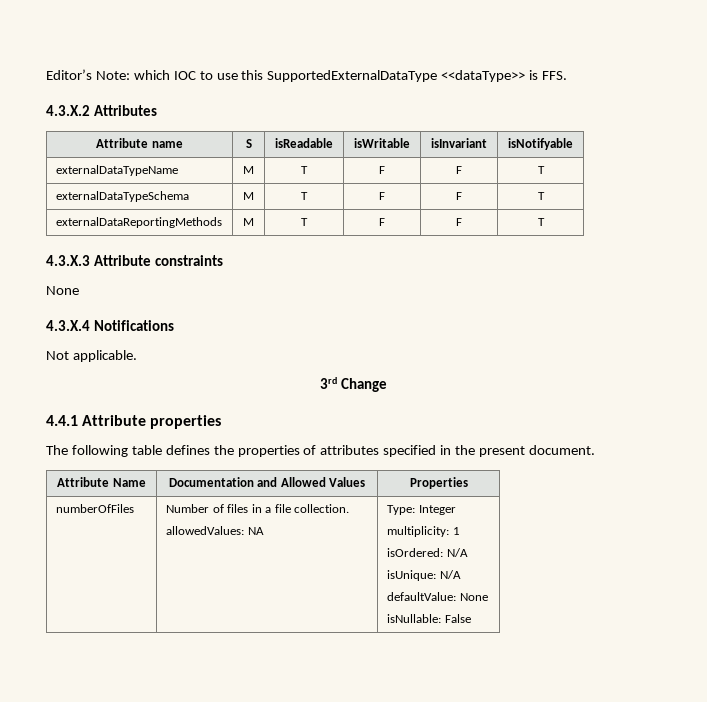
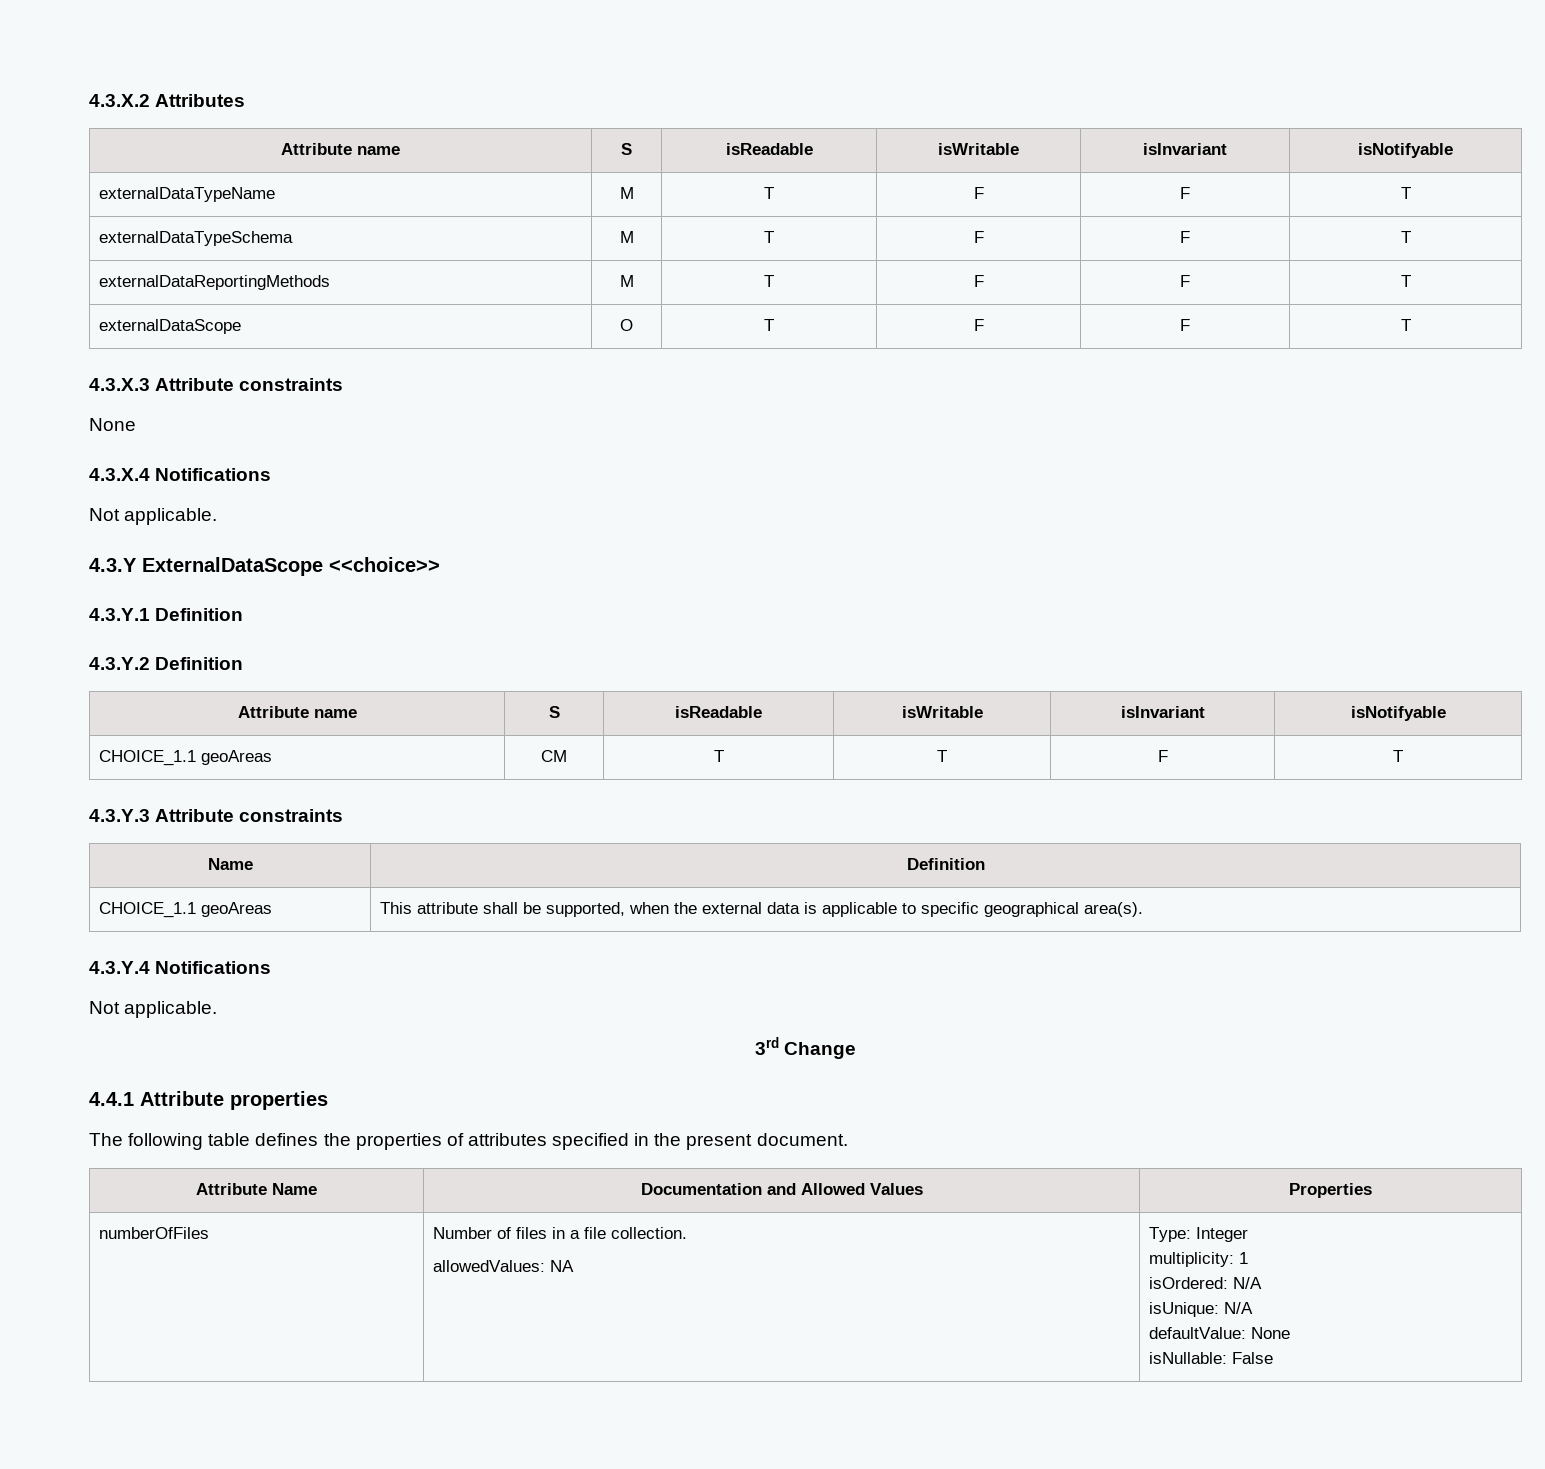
[46,69,568,82] Editor’s Note: which IOC to use this SupportedExternalDataType <<dataType>> is FFS. // -> (89, 100) none
(545, 222) none -> [98,319,241,334] [620,319,633,331] [764,319,775,331] [973,319,984,331] [1180,319,1190,331] [1400,319,1411,331] // externalDataScope | O | T | F | F | T
(137, 356) none -> [89,557,440,576] [89,608,244,621] [89,657,244,670] [237,706,357,718] [548,706,560,718] [675,706,763,718] [901,706,983,718] [1120,706,1205,718] [1350,706,1446,721] [98,750,272,766] [541,750,567,762] [713,750,724,762] [937,750,948,762] [1157,750,1168,762] [1393,750,1403,762] [89,809,344,822] [207,858,253,870] [906,858,985,870] [98,902,272,918] [379,902,1143,917] [89,961,272,974] [89,1001,218,1018] // 4.3.Y ExternalDataScope <<choice>> // 4.3.Y.1 Definition // 4.3.Y.2 Definition // Attribute name | S | isReadable | isWritable | isInvariant | isNotifyable // CHOICE_1.1 geoAreas | CM | T | T | F | T // 4.3.Y.3 Attribute constraints // Name | Definition // CHOICE_1.1 geoAreas | This attribute shall be supported, when the external data is applicable to specific geographical area(s). // 4.3.Y.4 Notifications // Not applicable.

